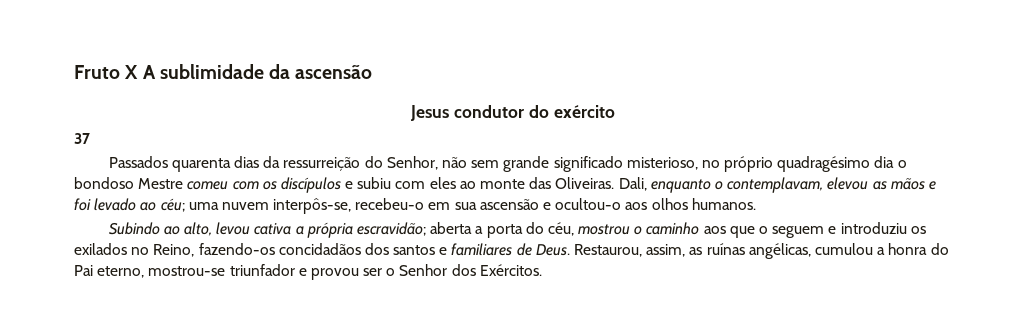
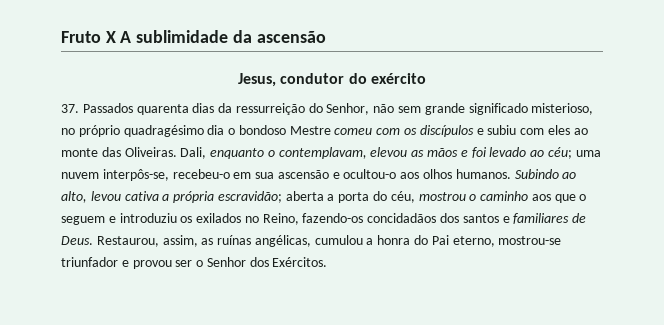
[410,105,450,121] Jesus -> [238,73,277,87] Jesus,
[74,133,90,144] 37 // -> [61,104,79,113] 37.
(756, 204) // -> (511, 174) none

